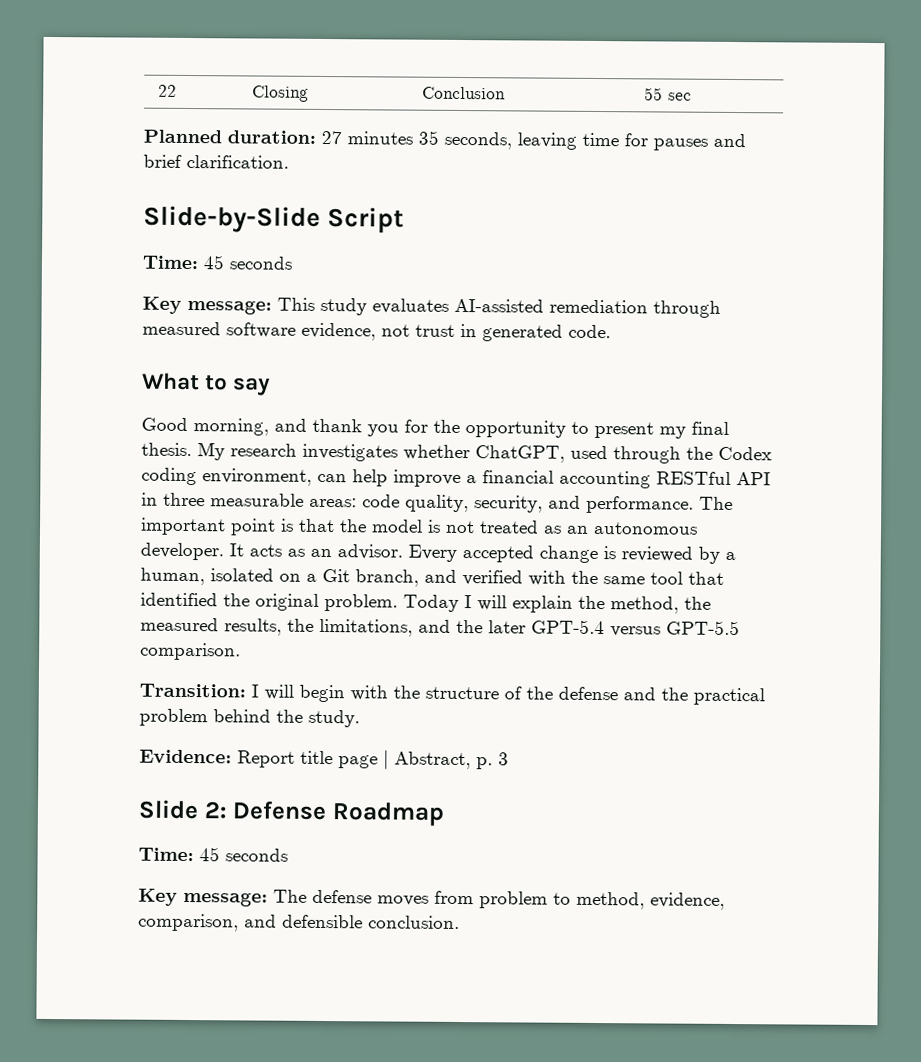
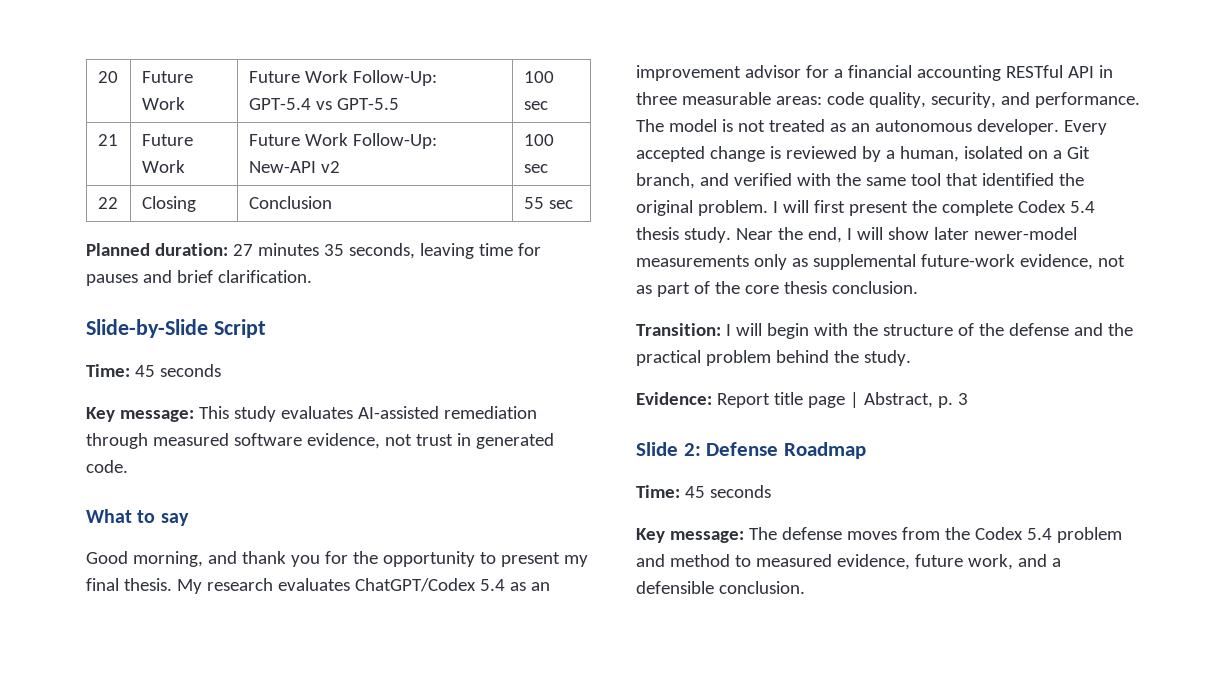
(158, 90) none -> [97,71,118,83] [141,71,193,83] [141,97,185,110] [248,70,437,86] [248,98,399,110] [523,71,554,83] [523,101,548,110] [97,134,118,146] [141,134,193,146] [141,160,185,173] [248,133,437,149] [248,161,340,173] [523,134,554,146] [523,164,548,173] 20 | Future Work | Future Work Follow-Up: GPT-5.4 vs GPT-5.5 | 100 sec // 21 | Future Work | Future Work Follow-Up: New-API v2 | 100 sec //
[302,443,772,464] [141,467,461,487] investigates whether ChatGPT, used through the Codex coding environment, can help improve -> [277,578,550,592] [636,65,829,81] evaluates ChatGPT/Codex 5.4 as an improvement advisor for
[140,517,367,536] important point is that the -> (664, 125) none
[229,543,403,560] It acts as an advisor. -> (1059, 127) none
[403,594,711,614] [140,617,740,637] [140,642,241,661] Today I will explain the method, the measured results, the limitations, and the later GPT-5.4 versus GPT-5.5 comparison. -> [772,200,1095,216] [636,227,1077,243] [636,254,1125,270] [636,281,918,297] I will first present the complete Codex 5.4 thesis study. Near the end, I will show later newer-model measurements only as supplemental future-work evidence, not as part of the core thesis conclusion.
[479,891,725,910] [138,913,277,932] problem to method, evidence, comparison, and -> [944,527,1122,543] [636,554,1061,570] the Codex 5.4 problem and method to measured evidence, future work, and a

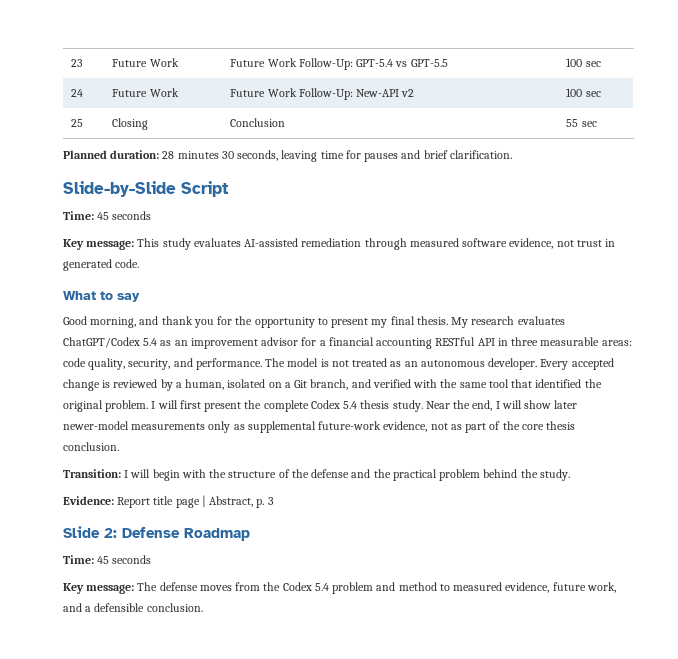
[97,71,118,83] 20 -> [71,59,84,67] 23
[97,134,118,146] 21 -> [71,89,84,97] 24
[97,197,118,209] 22 -> [71,119,84,127] 25
[232,243,344,256] 27 minutes 35 -> [162,151,234,159] 28 minutes 30

